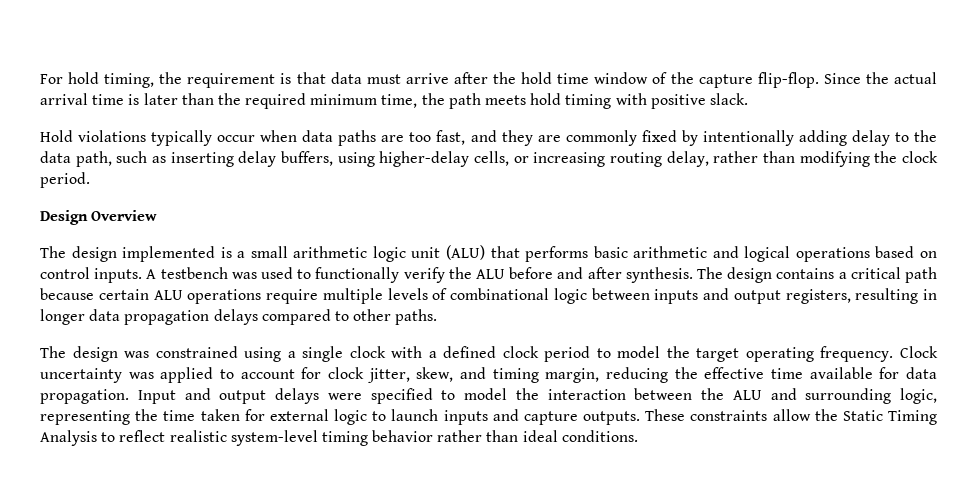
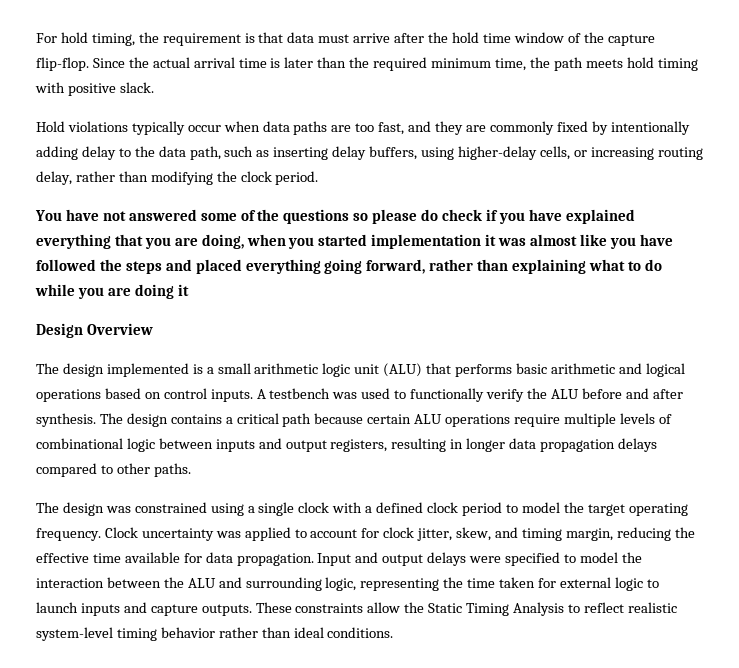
(90, 180) none -> [35,209,635,224] [36,234,673,249] [36,259,662,274] [35,284,189,299] // You have not answered some of the questions so please do check if you have explained everything that you are doing, when you started implementation it was almost like you have followed the steps and placed everything going forward, rather than explaining what to do while you are doing it

